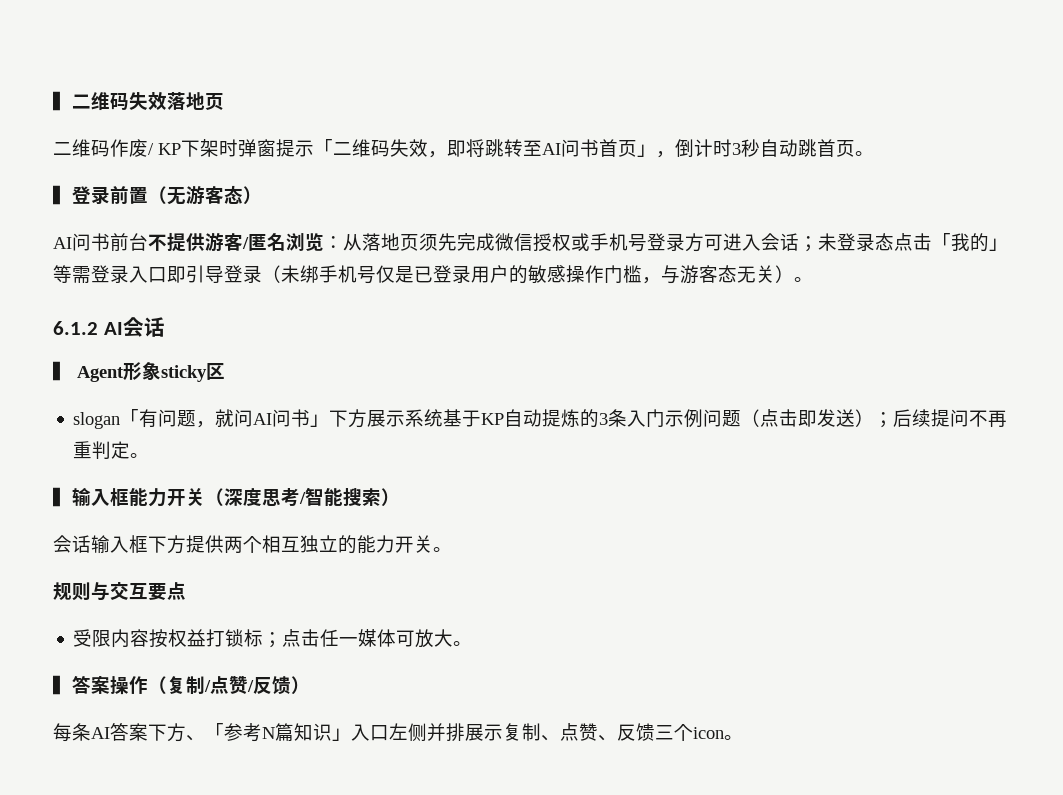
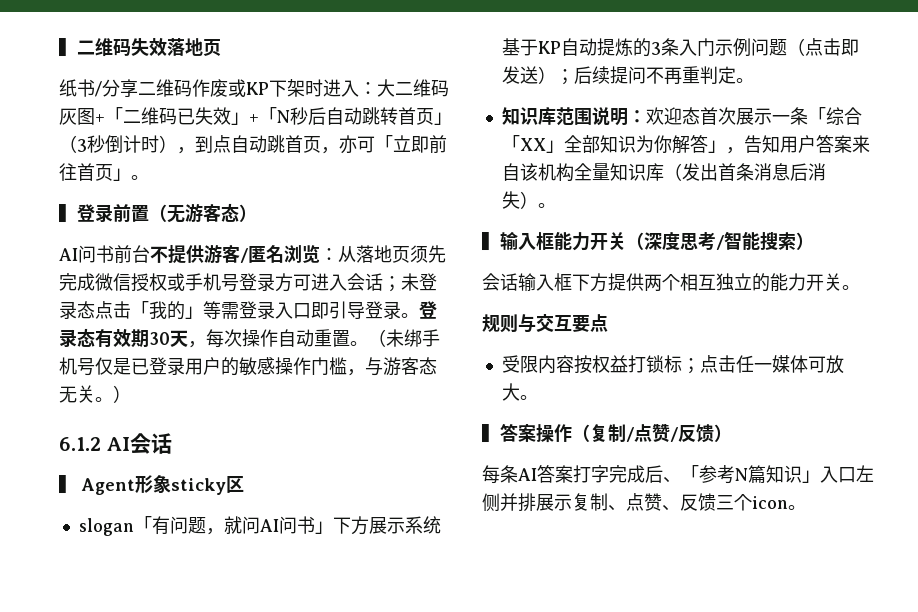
(224, 101) none -> [59,79,138,98] 纸书/分享
[148,143,154,155] / -> [228,79,246,97] 或
[238,139,855,158] 弹窗提示「二维码失效，即将跳转至AI问书首页」，倒计时3秒自动跳首页 -> [323,79,449,97] [59,107,452,125] [59,135,447,154] [59,163,131,181] 进入：大二维码灰图+「二维码已失效」+「N秒后自动跳转首页」（3秒倒计时），到点自动跳首页，亦可「立即前往首页」
(262, 274) none -> [401,301,437,319] [59,328,368,348] 。登录态有效期30天，每次操作自动重置。
[775,265,813,283] ）。 -> [95,385,131,403] 。）
(150, 455) none -> [501,107,862,126] [501,135,870,154] [501,163,826,182] [501,191,556,209] // 知识库范围说明：欢迎态首次展示一条「综合「XX」全部知识为你解答」，告知用户答案来自该机构全量知识库（发出首条消息后消失）。
[148,723,186,742] 下方 -> [573,465,663,483] 打字完成后

